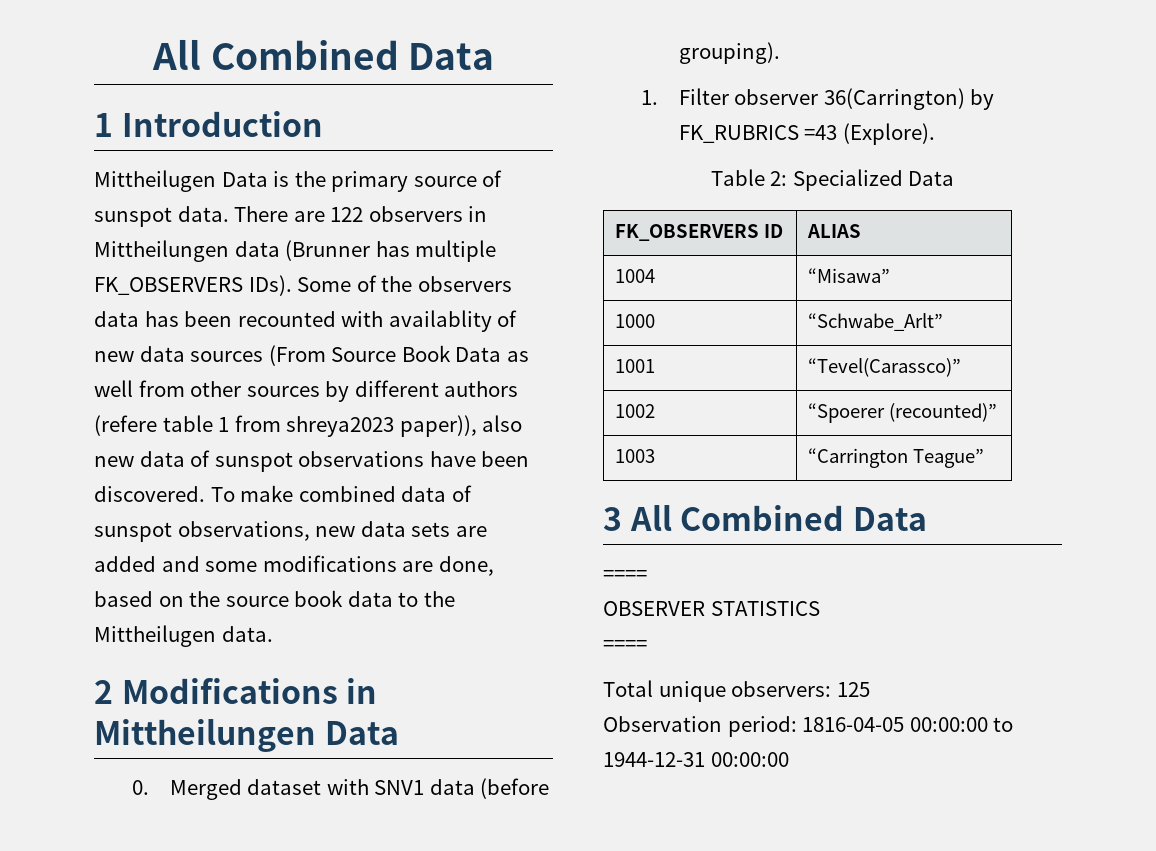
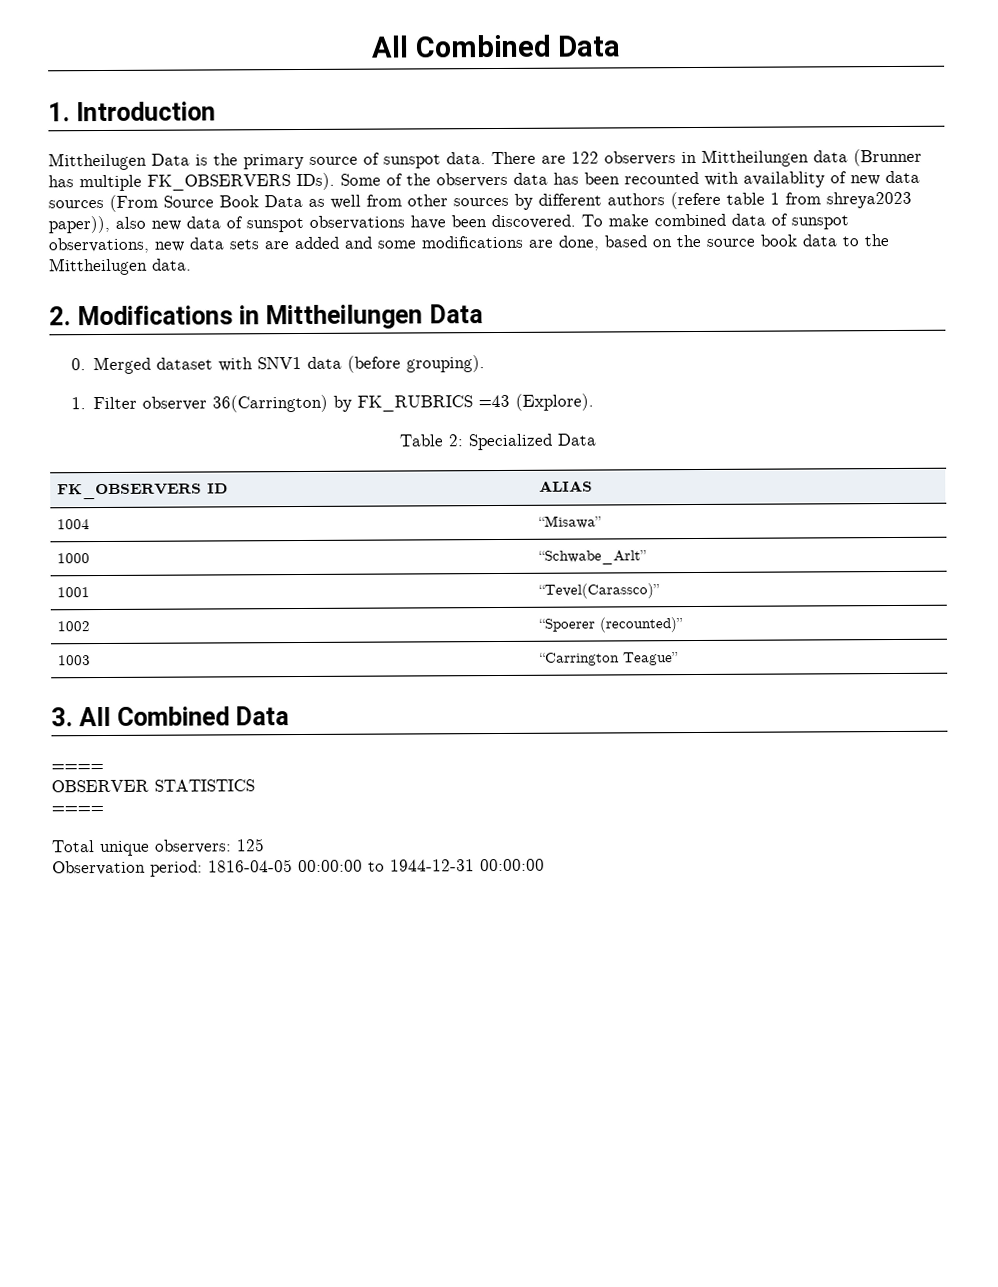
[151,39,495,70] [94,113,113,137] All Combined Data // 1 -> [370,34,622,58] [48,102,70,122] All Combined Data // 1.
[94,680,113,704] 2 -> [49,306,71,326] 2.
[603,507,622,531] 3 -> [51,707,73,727] 3.

